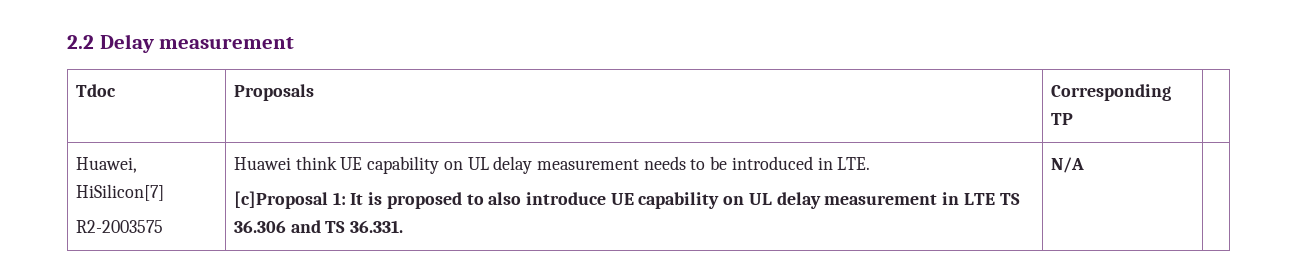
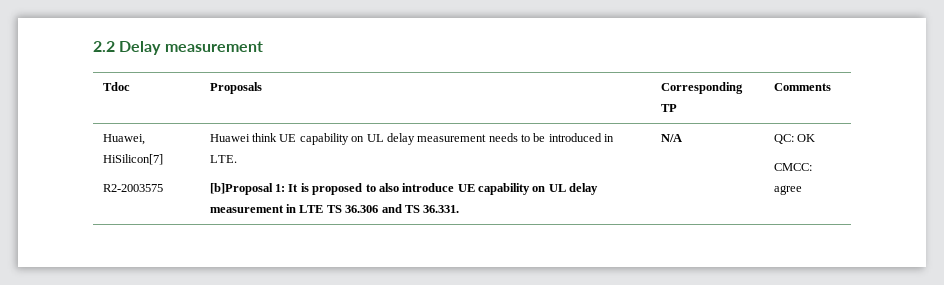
(1073, 119) none -> [773,83,831,91] Comments
[233,191,328,209] [c]Proposal -> [209,183,273,195] [b]Proposal
(1084, 165) none -> [773,134,816,144] [773,163,812,171] [773,185,802,195] QC: OK // CMCC: agree

